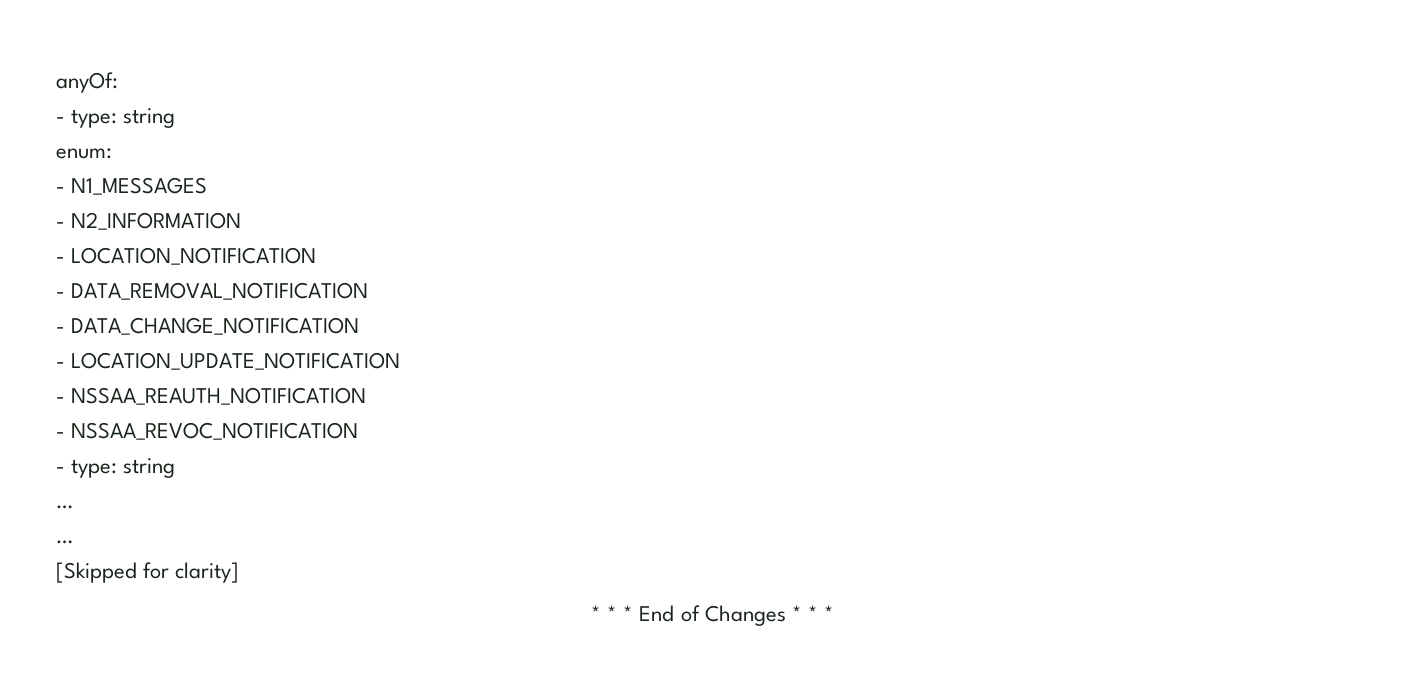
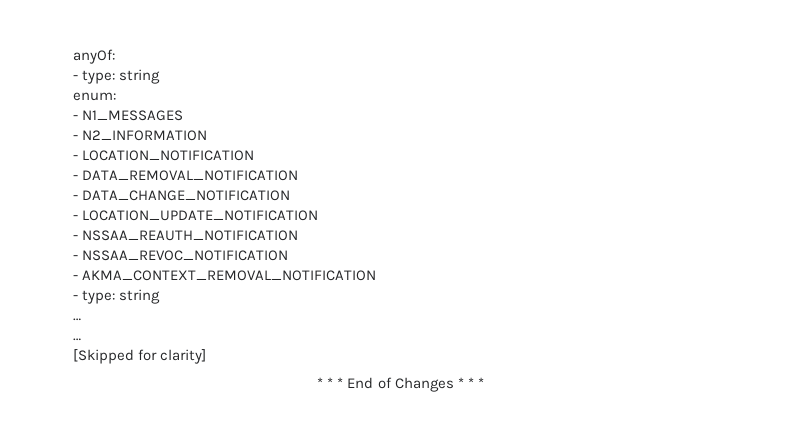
(359, 431) none -> [73,270,377,281] // - AKMA_CONTEXT_REMOVAL_NOTIFICATION

